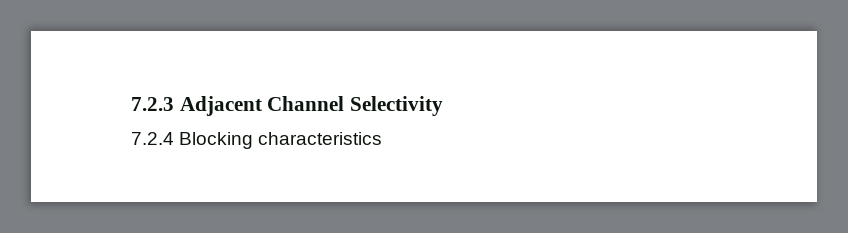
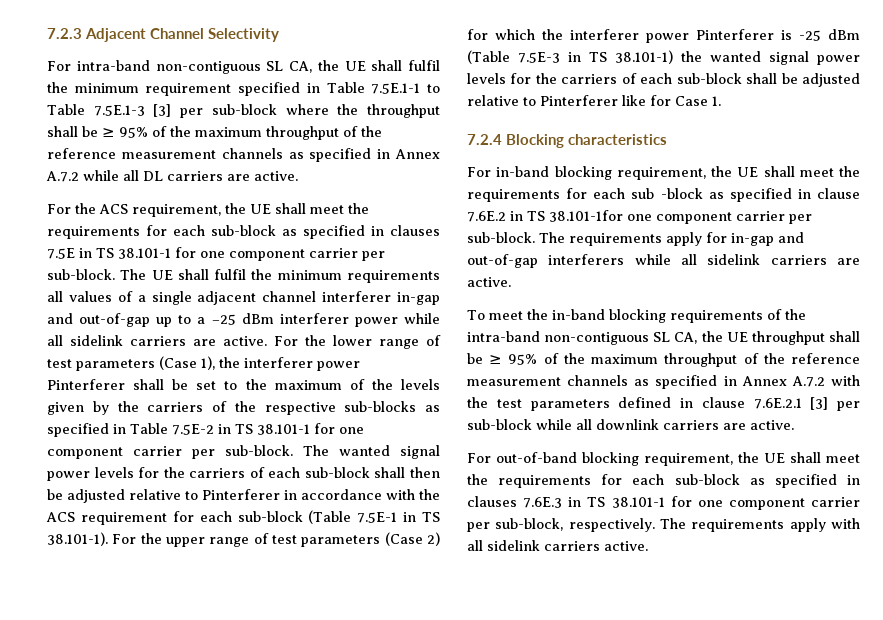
[131,132,383,149] 7.2.4 Blocking characteristics -> [47,60,440,74] [47,82,440,96] [47,104,440,118] [47,126,382,140] [47,148,440,162] [46,170,298,182] [47,203,369,217] [47,225,440,239] [47,247,385,261] [47,269,440,283] [47,291,440,305] [47,313,440,327] [47,335,441,349] [47,356,360,371] [47,379,440,390] [47,401,440,415] [47,423,364,437] [47,445,440,459] [47,467,440,481] [47,489,440,503] [46,510,440,525] [47,532,440,547] [467,29,860,43] [467,50,860,65] [467,73,860,87] [467,95,721,106] [467,134,667,148] [467,166,860,180] [467,188,860,202] [467,210,812,224] [467,232,804,246] [467,254,860,268] [467,277,511,287] [467,309,806,323] [467,331,860,345] [467,353,860,367] [467,375,860,389] [467,397,860,411] [467,419,794,430] [467,452,860,466] [467,474,860,488] [467,496,860,510] [467,518,860,532] [467,540,648,551] For intra-band non-contiguous SL CA, the UE shall fulfil the minimum requirement specified in Table 7.5E.1-1 to Table 7.5E.1-3 [3] per sub-block where the throughput shall be ≥ 95% of the maximum throughput of the reference measurement channels as specified in Annex A.7.2 while all DL carriers are active. // For the ACS requirement, the UE shall meet the requirements for each sub-block as specified in clauses 7.5E in TS 38.101-1 for one component carrier per sub-block. The UE shall fulfil the minimum requirements all values of a single adjacent channel interferer in-gap and out-of-gap up to a –25 dBm interferer power while all sidelink carriers are active. For the lower range of test parameters (Case 1), the interferer power Pinterferer shall be set to the maximum of the levels given by the carriers of the respective sub-blocks as specified in Table 7.5E-2 in TS 38.101-1 for one component carrier per sub-block. The wanted signal power levels for the carriers of each sub-block shall then be adjusted relative to Pinterferer in accordance with the ACS requirement for each sub-block (Table 7.5E-1 in TS 38.101-1). For the upper range of test parameters (Case 2) for which the interferer power Pinterferer is -25 dBm (Table 7.5E-3 in TS 38.101-1) the wanted signal power levels for the carriers of each sub-block shall be adjusted relative to Pinterferer like for Case 1. // 7.2.4 Blocking characteristics // For in-band blocking requirement, the UE shall meet the requirements for each sub -block as specified in clause 7.6E.2 in TS 38.101-1for one component carrier per sub-block. The requirements apply for in-gap and out-of-gap interferers while all sidelink carriers are active. // To meet the in-band blocking requirements of the intra-band non-contiguous SL CA, the UE throughput shall be ≥ 95% of the maximum throughput of the reference measurement channels as specified in Annex A.7.2 with the test parameters defined in clause 7.6E.2.1 [3] per sub-block while all downlink carriers are active. // For out-of-band blocking requirement, the UE shall meet the requirements for each sub-block as specified in clauses 7.6E.3 in TS 38.101-1 for one component carrier per sub-block, respectively. The requirements apply with all sidelink carriers active.

